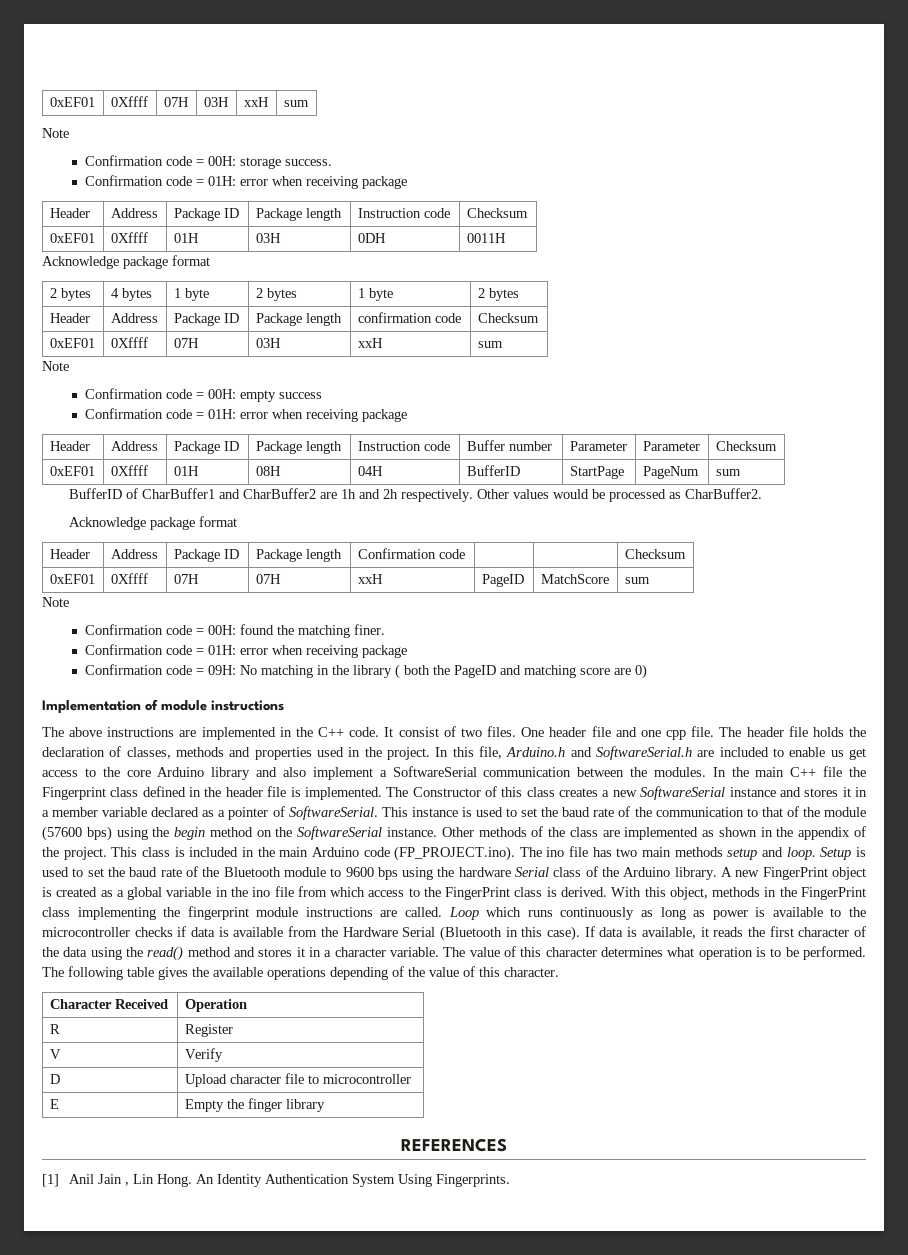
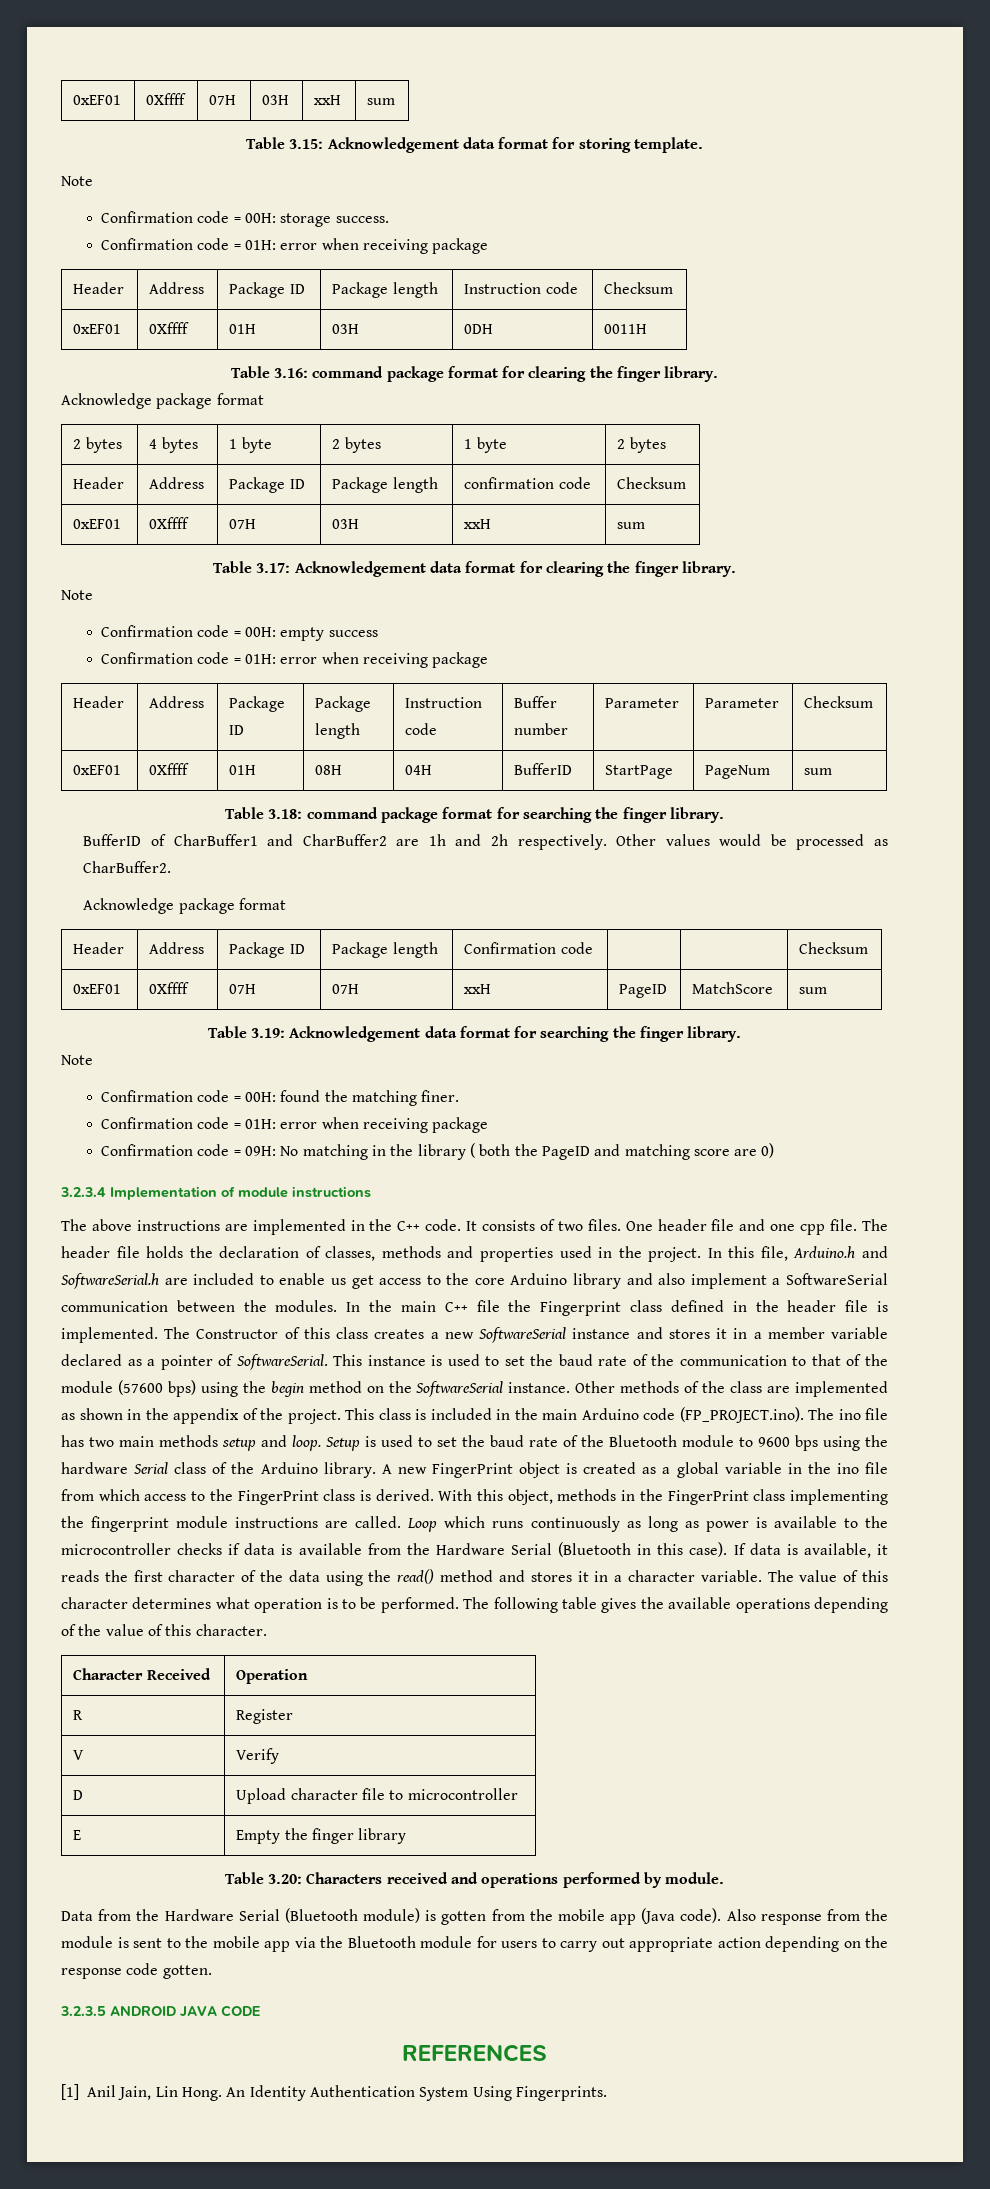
[49,97,95,107] [110,96,148,107] [163,97,189,107] [203,97,229,107] [243,97,269,107] [283,100,309,107] 0xEF01 | 0Xffff | 07H | 03H | xxH | sum -> [73,95,122,105] [146,93,187,105] [209,95,237,105] [262,95,290,105] [314,95,342,105] [367,98,396,105] [245,137,704,153] 0xEF01 | 0Xffff | 07H | 03H | xxH | sum // Table 3.15: Acknowledgement data format for storing template.
(506, 238) none -> [230,366,719,382] // Table 3.16: command package format for clearing the finger library.
(503, 344) none -> [213,561,736,577] // Table 3.17: Acknowledgement data format for clearing the finger library.
(741, 472) none -> [225,807,724,823] // Table 3.18: command package format for searching the finger library.
(650, 580) none -> [207,1026,742,1042] // Table 3.19: Acknowledgement data format for searching the finger library.
(647, 671) none -> [60,1187,106,1197] 3.2.3.4
[398,727,439,737] consist -> [482,1220,536,1231] consists
(325, 1105) none -> [224,1872,725,1888] [61,1908,888,1925] [61,1936,888,1952] [61,1963,212,1979] [60,2005,260,2017] // Table 3.20: Characters received and operations performed by module. // Data from the Hardware Serial (Bluetooth module) is gotten from the mobile app (Java code). Also response from the module is sent to the mobile app via the Bluetooth module for users to carry out appropriate action depending on the response code gotten. // 3.2.3.5 ANDROID JAVA CODE
[97,1174,129,1186] Jain , -> [118,2086,152,2100] Jain,

